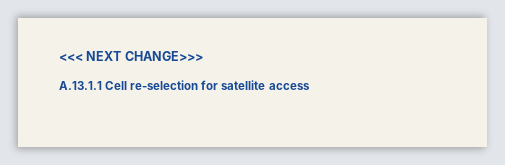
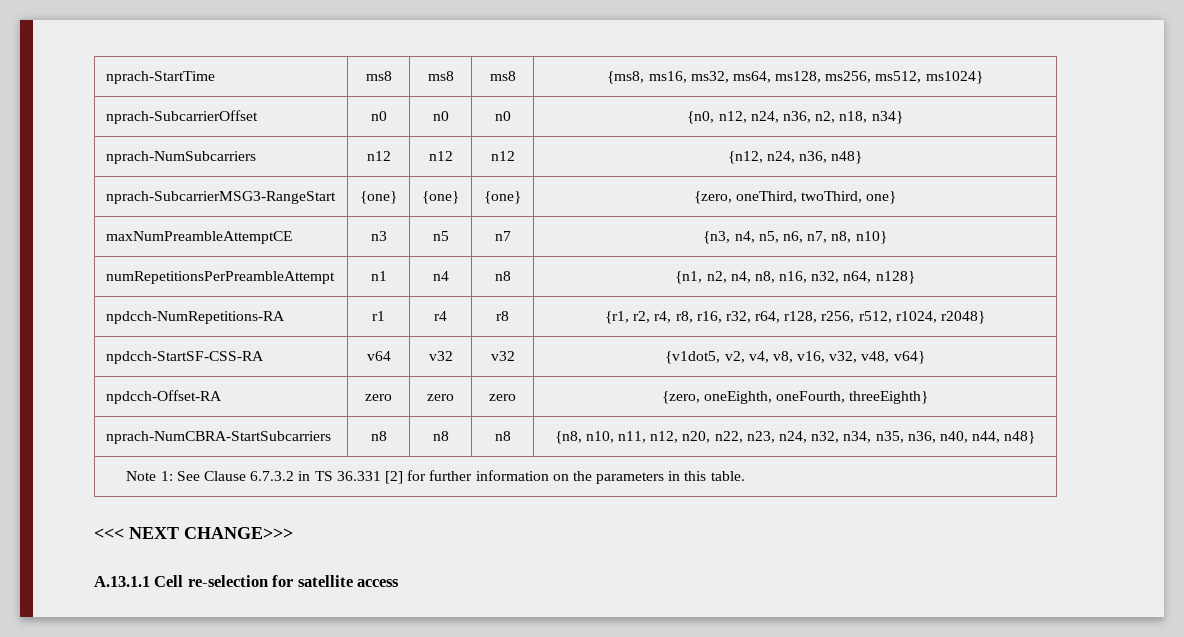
(59, 57) none -> [105,71,215,84] [365,71,392,81] [427,71,454,81] [489,71,516,81] [607,71,983,84] [105,110,258,124] [370,111,387,121] [432,111,449,121] [494,111,511,121] [687,111,903,124] [105,151,256,164] [366,151,391,161] [428,151,453,161] [490,151,515,161] [727,151,863,164] [105,191,336,204] [360,191,397,204] [422,191,459,204] [484,191,521,204] [693,191,897,204] [105,231,292,244] [370,231,387,241] [432,231,449,241] [494,231,511,241] [703,231,887,244] [105,271,335,284] [370,271,387,281] [432,271,449,281] [494,271,511,281] [675,271,915,284] [105,311,285,324] [372,311,385,321] [434,311,447,321] [496,311,509,321] [604,311,986,324] [105,351,264,364] [366,351,391,361] [428,351,453,361] [490,351,515,361] [665,351,925,364] [105,390,222,404] [365,394,392,401] [427,394,454,401] [489,394,516,401] [661,391,929,404] [105,431,331,444] [370,431,387,441] [432,431,449,441] [494,431,511,441] [554,431,1036,444] [126,470,745,484] nprach-StartTime | ms8 | ms8 | ms8 | {ms8, ms16, ms32, ms64, ms128, ms256, ms512, ms1024} // nprach-SubcarrierOffset | n0 | n0 | n0 | {n0, n12, n24, n36, n2, n18, n34} // nprach-NumSubcarriers | n12 | n12 | n12 | {n12, n24, n36, n48} // nprach-SubcarrierMSG3-RangeStart | {one} | {one} | {one} | {zero, oneThird, twoThird, one} // maxNumPreambleAttemptCE | n3 | n5 | n7 | {n3, n4, n5, n6, n7, n8, n10} // numRepetitionsPerPreambleAttempt | n1 | n4 | n8 | {n1, n2, n4, n8, n16, n32, n64, n128} // npdcch-NumRepetitions-RA | r1 | r4 | r8 | {r1, r2, r4, r8, r16, r32, r64, r128, r256, r512, r1024, r2048} // npdcch-StartSF-CSS-RA | v64 | v32 | v32 | {v1dot5, v2, v4, v8, v16, v32, v48, v64} // npdcch-Offset-RA | zero | zero | zero | {zero, oneEighth, oneFourth, threeEighth} // nprach-NumCBRA-StartSubcarriers | n8 | n8 | n8 | {n8, n10, n11, n12, n20, n22, n23, n24, n32, n34, n35, n36, n40, n44, n48} // Note 1: See Clause 6.7.3.2 in TS 36.331 [2] for further information on the parameters in this table. //

